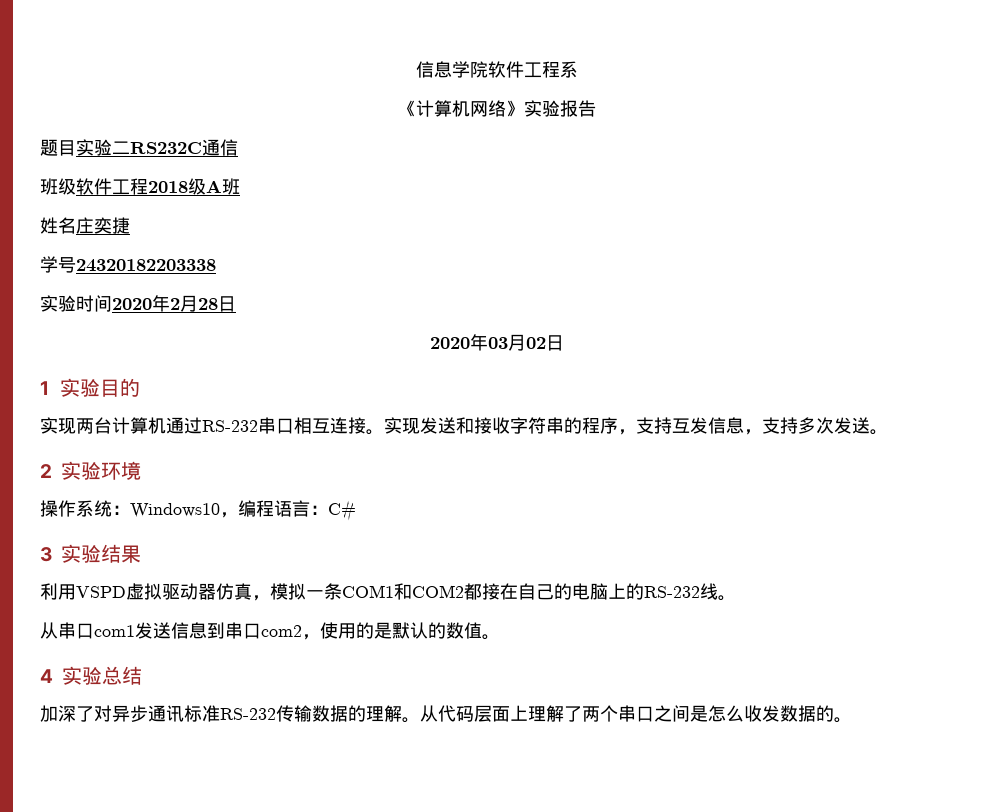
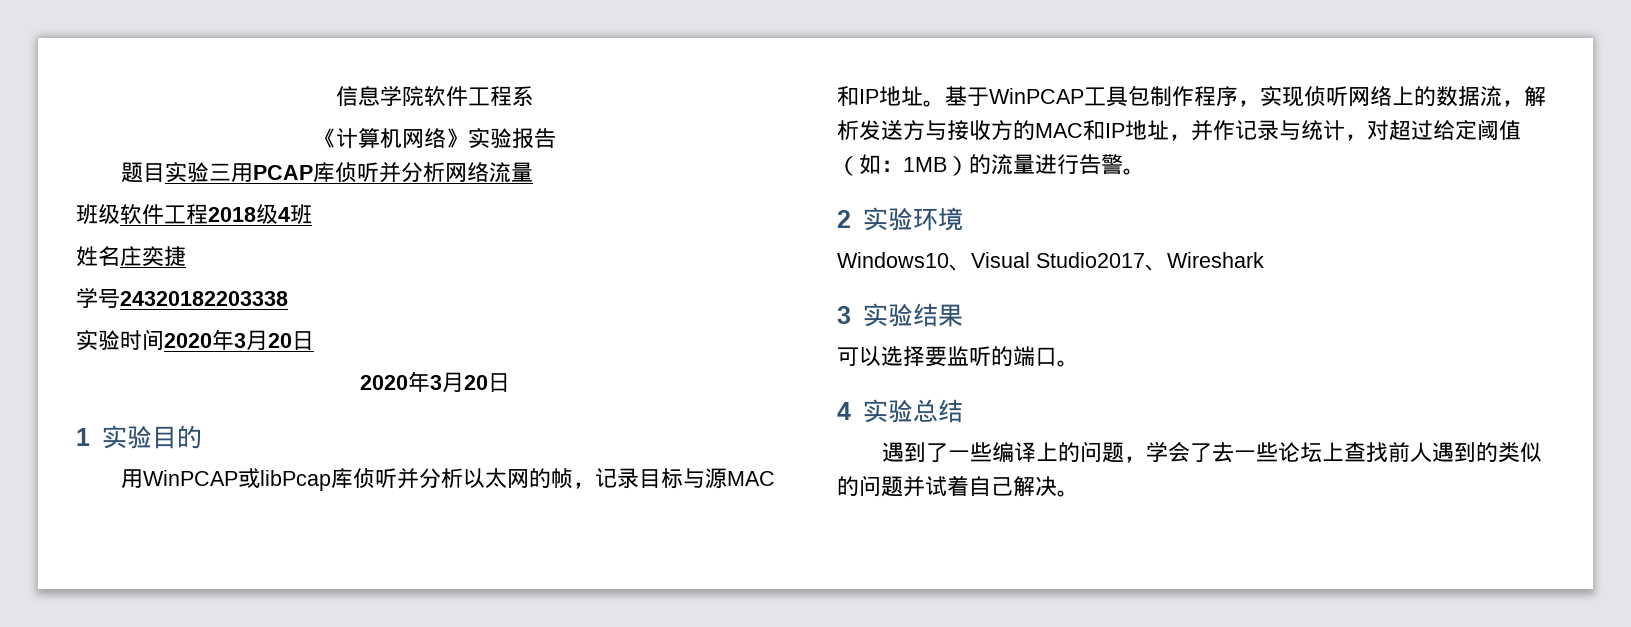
[112,139,238,156] 二RS232C通信 -> [209,162,534,183] 三用PCAP库侦听并分析网络流量
[206,180,222,193] A -> [278,207,290,222] 4
[170,295,218,312] 2月28 -> [234,330,292,351] 3月20
[488,334,546,351] 03月02 -> [430,372,488,393] 3月20
[40,417,888,435] [40,461,141,480] [40,500,356,521] [40,544,141,563] [40,583,736,601] [40,622,500,640] [40,666,142,685] [40,705,834,723] 实现两台计算机通过RS-232串口相互连接。实现发送和接收字符串的程序，支持互发信息，支持多次发送。 // 2实验环境 // 操作系统：Windows10，编程语言：C# // 3实验结果 // 利用VSPD虚拟驱动器仿真，模拟一条COM1和COM2都接在自己的电脑上的RS-232线。 // 从串口com1发送信息到串口com2，使用的是默认的数值。 // 4实验总结 // 加深了对异步通讯标准RS-232传输数据的理解。从代码层面上理解了两个串口之间是怎么收发数据的 -> [121,468,776,491] [837,86,1546,107] [837,119,1521,141] [837,154,1145,176] [837,207,964,231] [837,252,1264,271] [837,303,964,327] [837,346,1079,367] [837,399,964,423] [882,441,1543,463] [837,475,1057,497] 用WinPCAP或libPcap库侦听并分析以太网的帧，记录目标与源MAC和IP地址。基于WinPCAP工具包制作程序，实现侦听网络上的数据流，解析发送方与接收方的MAC和IP地址，并作记录与统计，对超过给定阈值（如：1MB）的流量进行告警。 // 2实验环境 // Windows10、Visual Studio2017、Wireshark // 3实验结果 // 可以选择要监听的端口。 // 4实验总结 // 遇到了一些编译上的问题，学会了去一些论坛上查找前人遇到的类似的问题并试着自己解决

